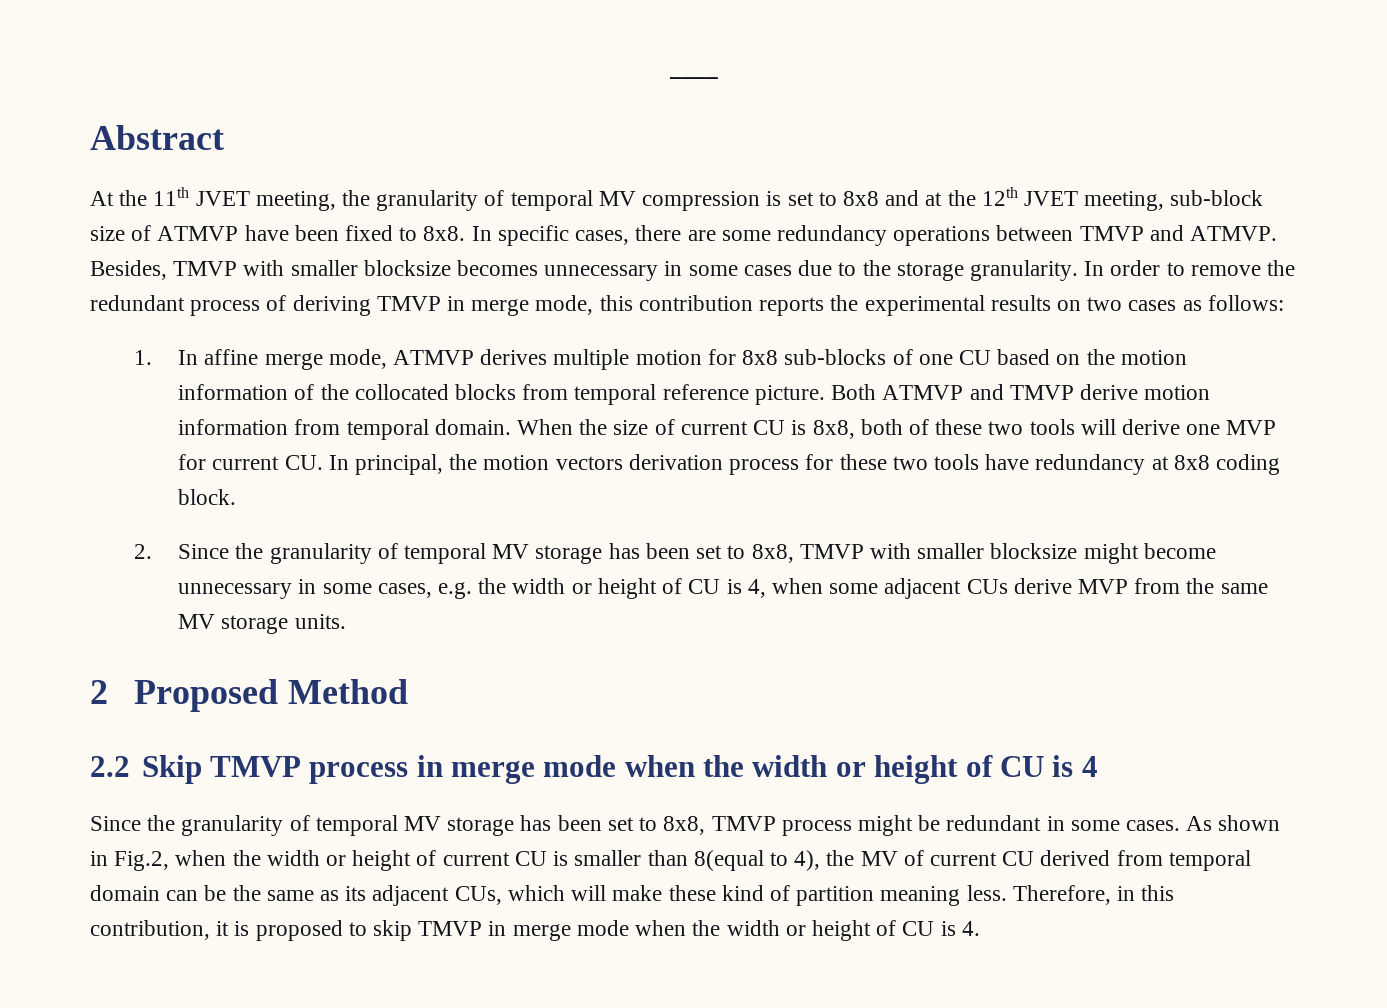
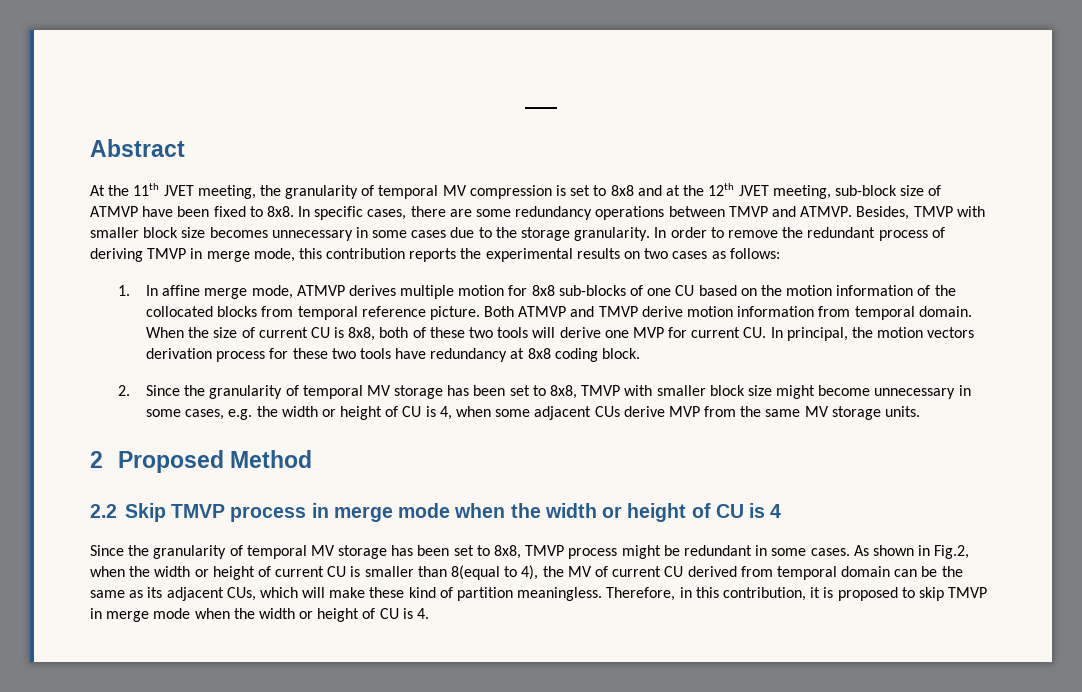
[363,260,451,276] blocksize -> [143,227,206,238] block size
[990,543,1078,559] blocksize -> [709,385,772,396] block size
[880,885,1007,906] meaning less. -> [517,587,603,601] meaningless.

